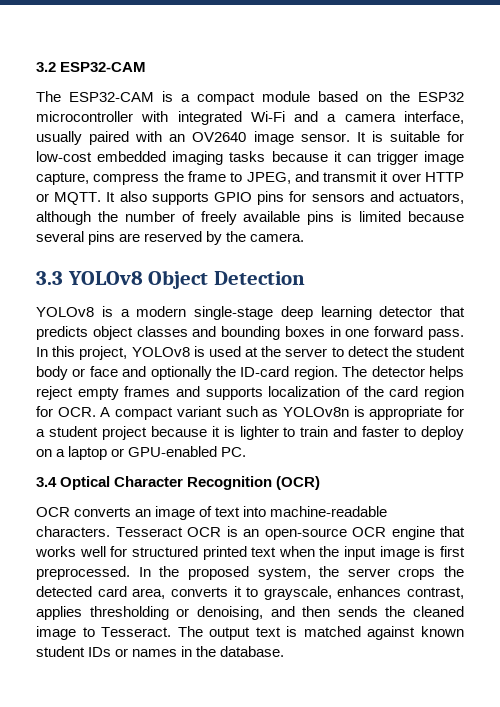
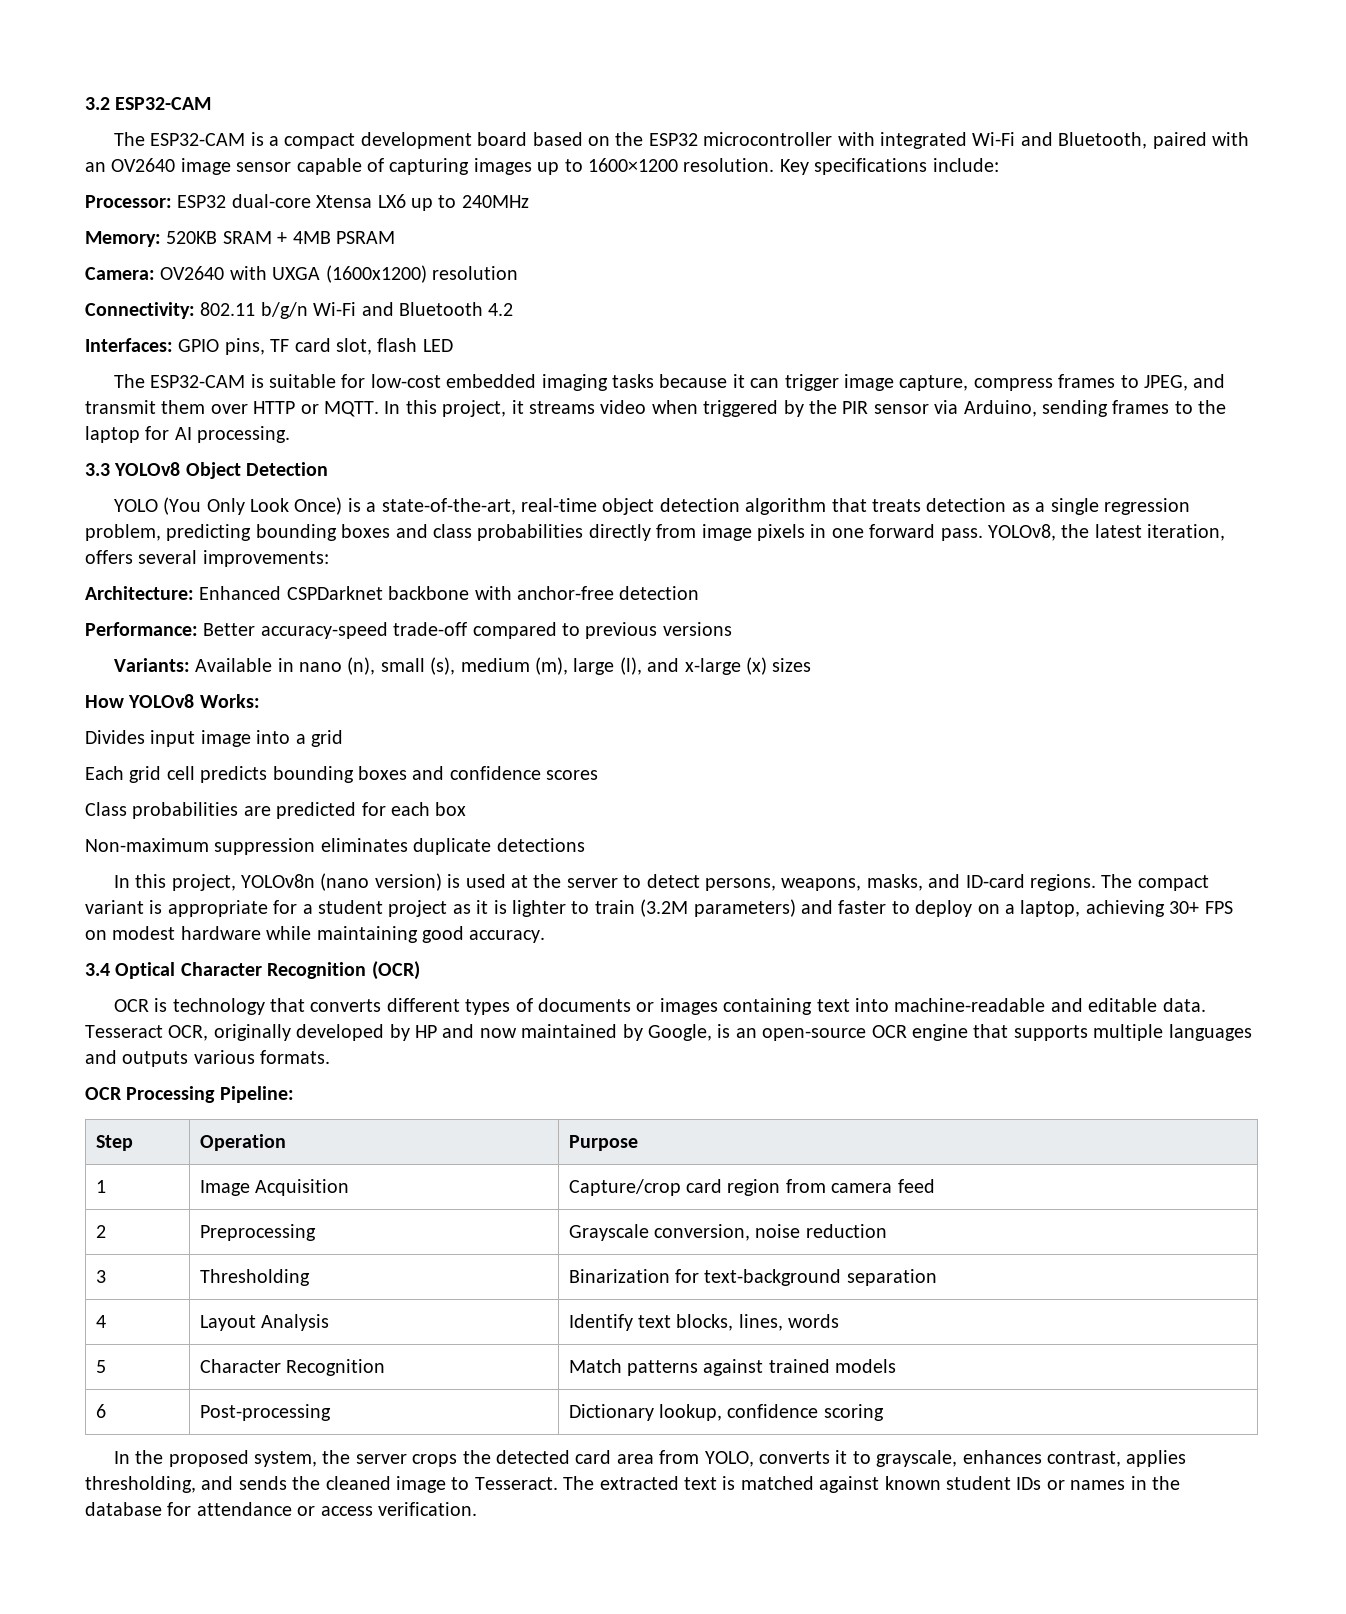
[262,91,310,102] module -> [360,132,528,149] development board
[327,111,464,124] [36,131,82,145] a camera interface, usually -> [1058,132,1148,149] Bluetooth,
[300,132,366,142] sensor. It -> [236,158,999,175] [85,194,529,211] [85,231,395,247] [85,265,518,283] [85,302,514,319] [85,338,453,355] [113,374,246,388] sensor capable of capturing images up to 1600×1200 resolution. Key specifications include: // Processor: ESP32 dual-core Xtensa LX6 up to 240MHz // Memory: 520KB SRAM + 4MB PSRAM // Camera: OV2640 with UXGA (1600x1200) resolution // Connectivity: 802.11 b/g/n Wi-Fi and Bluetooth 4.2 // Interfaces: GPIO pins, TF card slot, flash LED // The ESP32-CAM
[163,171,226,182] the frame -> [1058,374,1116,388] frames
[380,171,389,182] it -> [161,400,206,414] them
[106,191,464,205] [36,211,465,225] [36,231,305,245] [36,270,305,289] [36,306,465,320] [36,326,464,340] [36,346,190,360] It also supports GPIO pins for sensors and actuators, although the number of freely available pins is limited because several pins are reserved by the camera. // 3.3 YOLOv8 Object Detection // YOLOv8 is a modern single-stage deep learning detector that predicts object classes and bounding boxes in one forward pass. In this project, YOLOv8 -> [384,400,1227,417] [85,426,291,443] [85,462,329,479] [113,497,1191,515] [85,524,1226,541] [85,550,329,567] [85,586,700,600] [85,622,732,639] [113,657,812,675] [85,694,260,708] [85,730,343,747] [85,766,599,783] [85,802,467,819] [85,838,585,855] [113,873,442,891] In this project, it streams video when triggered by the PIR sensor via Arduino, sending frames to the laptop for AI processing. // 3.3 YOLOv8 Object Detection // YOLO (You Only Look Once) is a state-of-the-art, real-time object detection algorithm that treats detection as a single regression problem, predicting bounding boxes and class probabilities directly from image pixels in one forward pass. YOLOv8, the latest iteration, offers several improvements: // Architecture: Enhanced CSPDarknet backbone with anchor-free detection // Performance: Better accuracy-speed trade-off compared to previous versions // Variants: Available in nano (n), small (s), medium (m), large (l), and x-large (x) sizes // How YOLOv8 Works: // Divides input image into a grid // Each grid cell predicts bounding boxes and confidence scores // Class probabilities are predicted for each box // Non-maximum suppression eliminates duplicate detections // In this project, YOLOv8n (nano version)
[391,346,465,357] [36,366,464,380] [36,386,465,400] [36,406,349,420] the student body or face and optionally the ID-card region. The detector helps reject empty frames and supports localization of the card region for OCR. A compact variant such as YOLOv8n -> [705,874,1209,891] [85,900,144,914] persons, weapons, masks, and ID-card regions. The compact variant
[150,426,207,437] because -> [452,904,471,914] as
(329, 431) none -> [640,899,796,917] (3.2M parameters)
[68,446,247,460] laptop or GPU-enabled PC. -> [1020,900,1233,917] [85,926,546,943] laptop, achieving 30+ FPS on modest hardware while maintaining good accuracy.
[74,506,388,520] [36,526,221,537] converts an image of text into machine-readable characters. Tesseract OCR -> [154,998,1206,1015] [85,1024,712,1041] is technology that converts different types of documents or images containing text into machine-readable and editable data. Tesseract OCR, originally developed by HP and now maintained by Google,
[35,546,465,560] [36,566,130,580] works well for structured printed text when the input image is first preprocessed. -> [1013,1024,1252,1041] [85,1050,331,1067] [85,1086,294,1103] [95,1135,133,1151] [199,1134,286,1151] [568,1135,638,1151] [95,1180,106,1193] [199,1179,350,1196] [568,1179,935,1196] [95,1225,106,1238] [199,1224,316,1241] [568,1224,887,1241] [95,1270,106,1283] [199,1269,310,1286] [568,1269,937,1286] [95,1315,106,1328] [199,1314,330,1331] [568,1314,840,1331] [95,1360,106,1373] [199,1359,386,1376] [568,1359,897,1376] [95,1404,106,1418] [199,1404,331,1421] [568,1404,884,1421] supports multiple languages and outputs various formats. // OCR Processing Pipeline: // Step | Operation | Purpose // 1 | Image Acquisition | Capture/crop card region from camera feed // 2 | Preprocessing | Grayscale conversion, noise reduction // 3 | Thresholding | Binarization for text-background separation // 4 | Layout Analysis | Identify text blocks, lines, words // 5 | Character Recognition | Match patterns against trained models // 6 | Post-processing | Dictionary lookup, confidence scoring //
[132,588,166,599] area, -> [616,1450,754,1467] area from YOLO,
[89,606,331,620] thresholding or denoising, and then -> [85,1476,234,1493] thresholding, and
[209,627,251,640] output -> [599,1476,679,1490] extracted
[220,646,285,657] database. -> [85,1502,477,1516] database for attendance or access verification.

